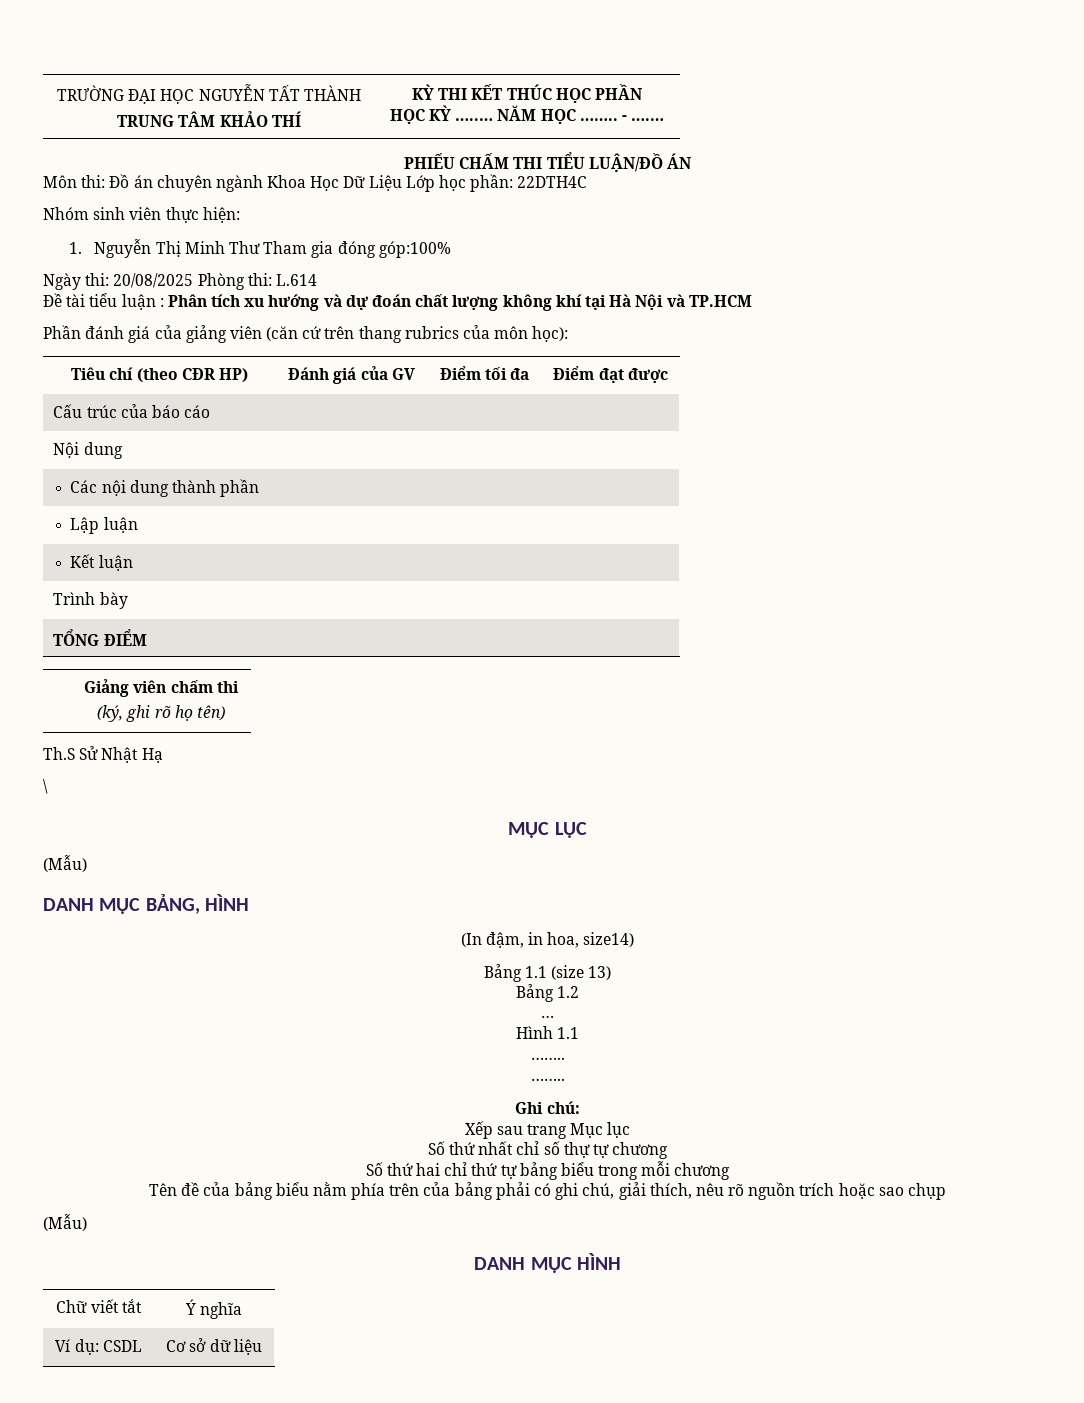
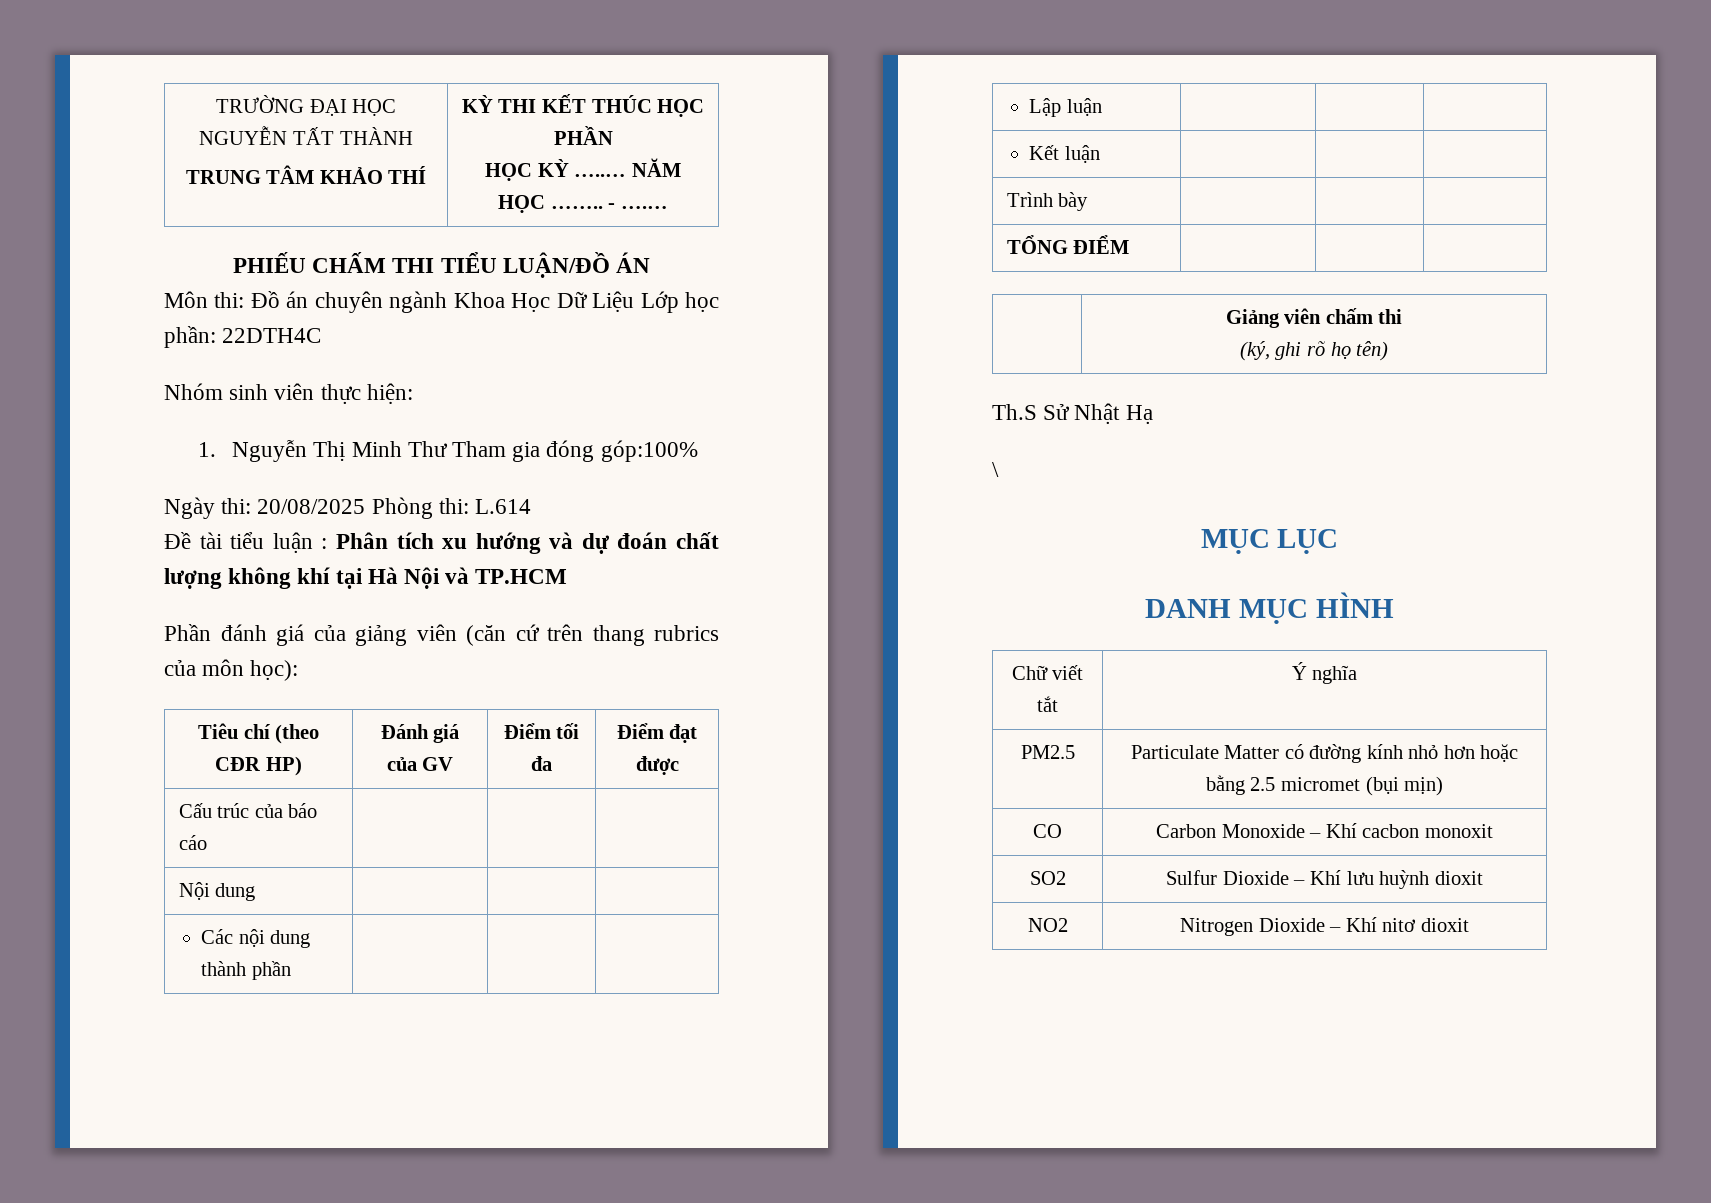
[43,855,87,872] [43,894,250,914] [460,932,635,948] [483,964,612,982] [515,984,580,1002] [541,1015,554,1018] [515,1026,580,1039] [530,1057,565,1060] [530,1078,565,1081] [515,1101,580,1114] [464,1121,631,1139] [427,1141,669,1159] [365,1161,731,1180] [148,1182,947,1200] [43,1214,87,1231] // (Mẫu) // DANH MỤC BẢNG, HÌNH // (In đậm, in hoa, size14) // Bảng 1.1 (size 13) // Bảng 1.2 // … // Hình 1.1 // …….. // …….. // Ghi chú: // Xếp sau trang Mục lục // Số thứ nhất chỉ số thự tự chương // Số thứ hai chỉ thứ tự bảng biểu trong mỗi chương // Tên đề của bảng biểu nằm phía trên của bảng phải có ghi chú, giải thích, nêu rõ nguồn trích hoặc sao chụp // (Mẫu) -> (1339, 541) none
[55,1339,142,1355] [166,1338,262,1355] Ví dụ: CSDL | Cơ sở dữ liệu -> [1020,745,1075,759] [1130,744,1519,763] [1205,775,1444,796] [1033,824,1062,838] [1156,823,1493,838] [1029,871,1066,885] [1166,870,1483,889] [1027,918,1068,932] [1180,917,1469,936] PM2.5 | Particulate Matter có đường kính nhỏ hơn hoặc bằng 2.5 micromet (bụi mịn) // CO | Carbon Monoxide – Khí cacbon monoxit // SO2 | Sulfur Dioxide – Khí lưu huỳnh dioxit // NO2 | Nitrogen Dioxide – Khí nitơ dioxit

